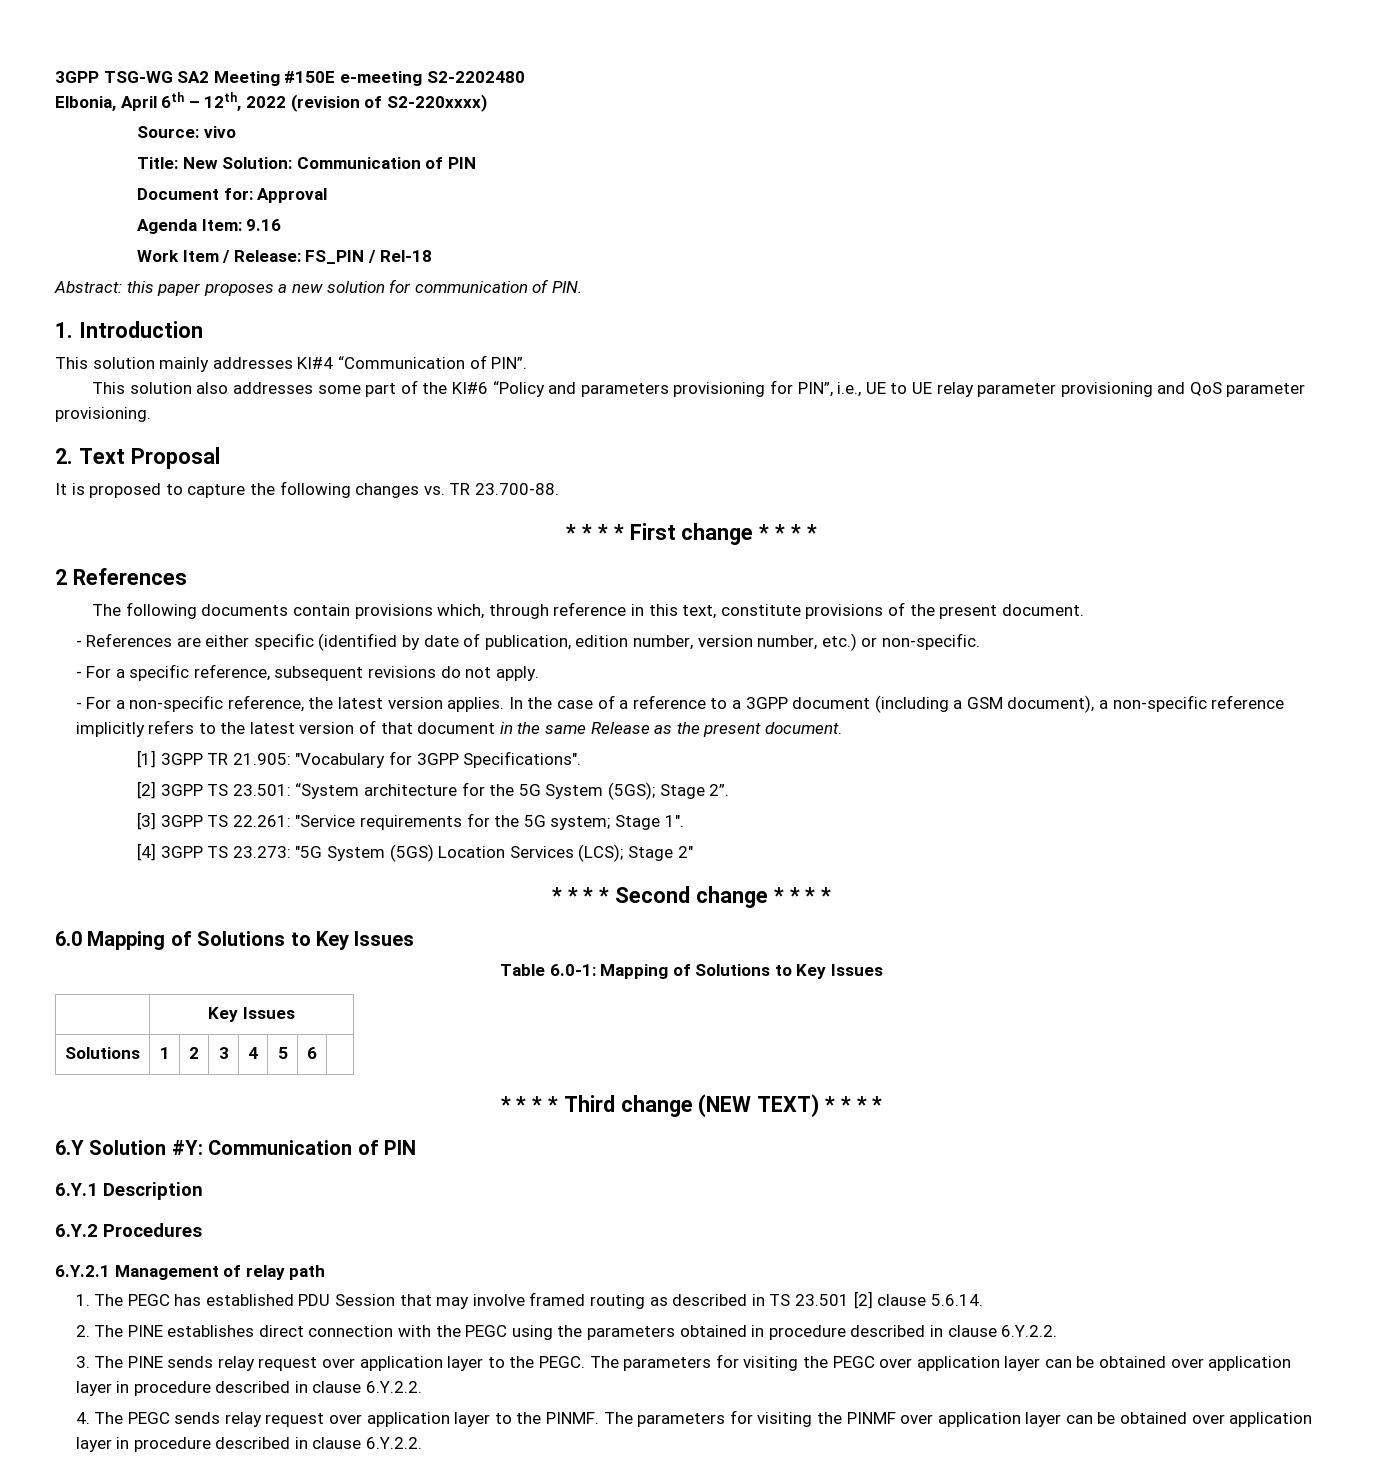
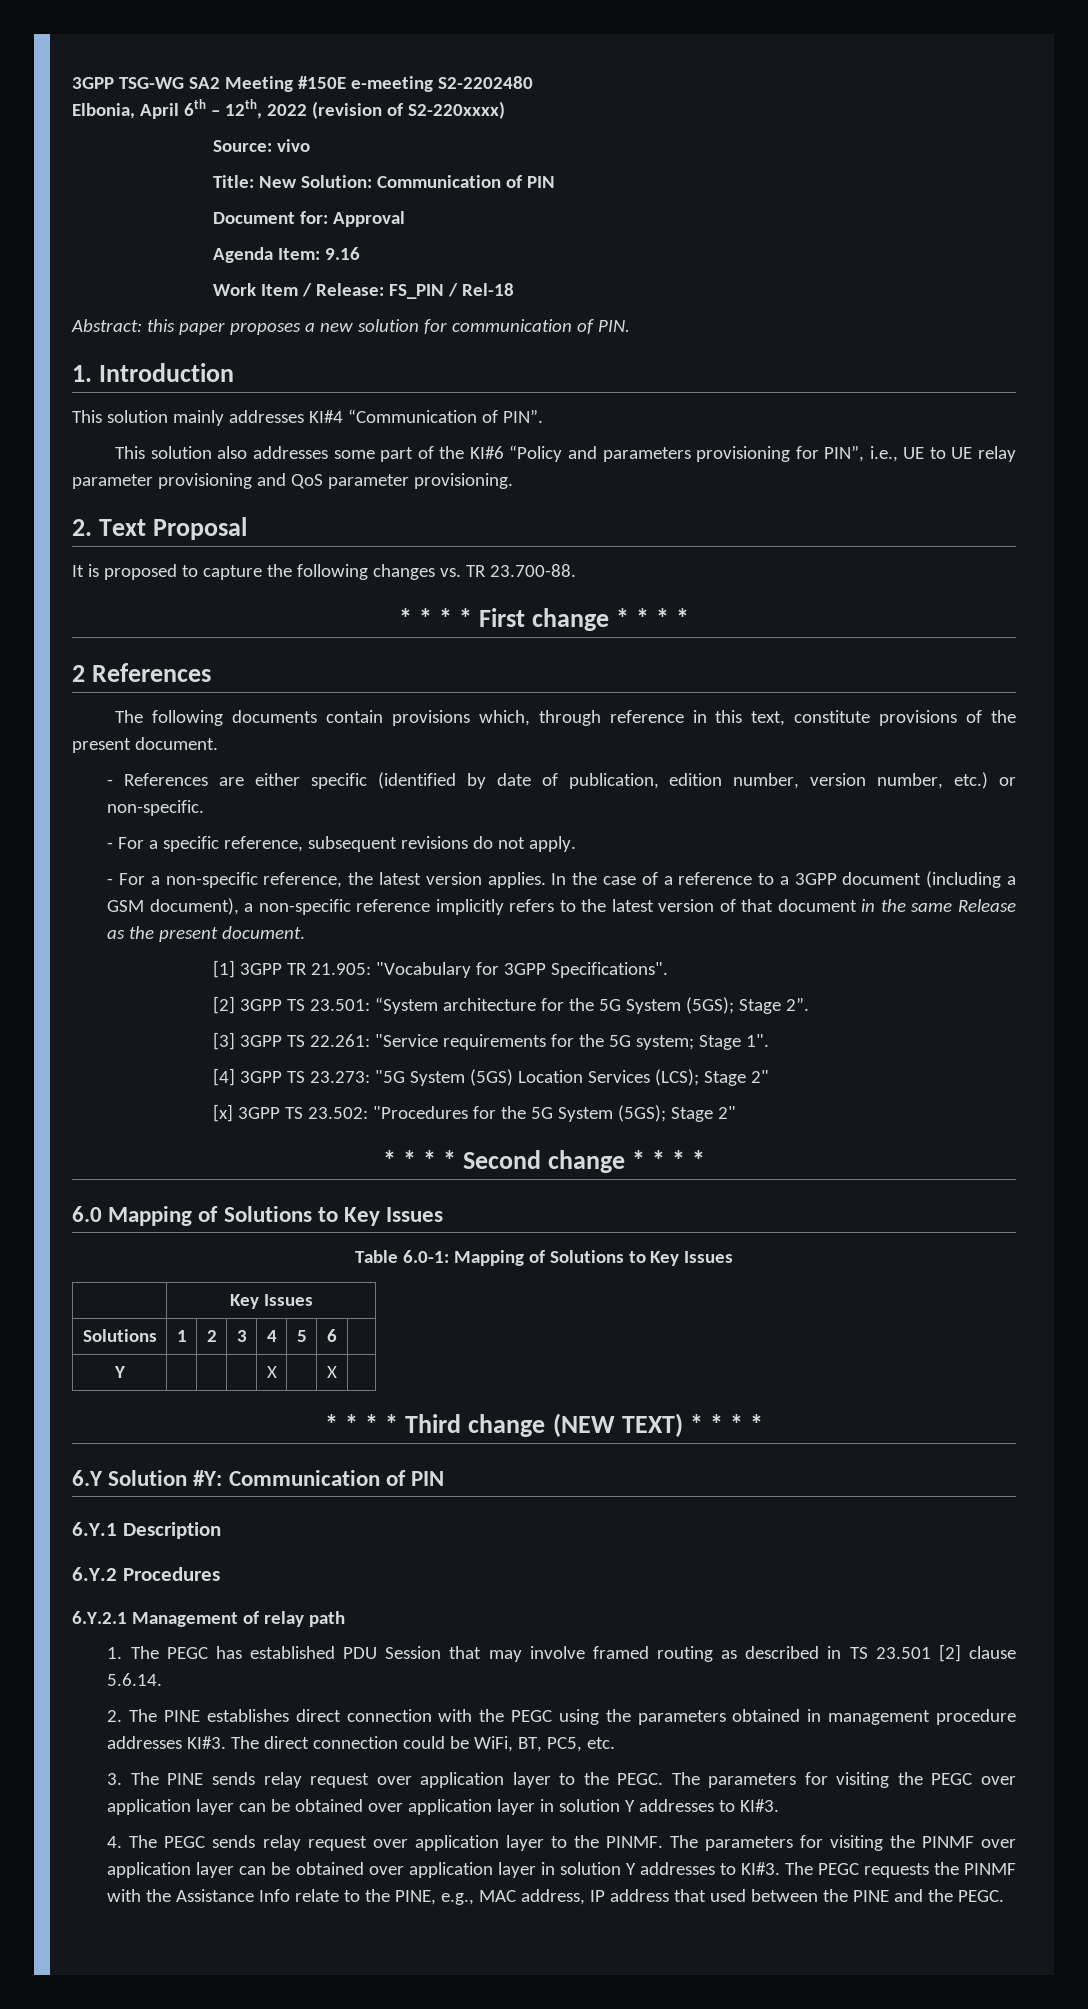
(693, 852) none -> [213,1104,737,1122] // [x] 3GPP TS 23.502: "Procedures for the 5G System (5GS); Stage 2"
(317, 1053) none -> [113,1366,126,1378] [266,1366,277,1378] [327,1366,337,1378] // Y | | | | X | | X |
[768,1325,1058,1340] procedure described in clause 6.Y.2.2. -> [828,1709,1016,1725] [107,1736,616,1752] management procedure addresses KI#3. The direct connection could be WiFi, BT, PC5, etc.
[133,1381,423,1396] procedure described in clause 6.Y.2.2. -> [559,1799,780,1812] solution Y addresses to KI#3.
[133,1437,423,1452] procedure described in clause 6.Y.2.2. -> [559,1862,1017,1878] [107,1889,1005,1905] solution Y addresses to KI#3. The PEGC requests the PINMF with the Assistance Info relate to the PINE, e.g., MAC address, IP address that used between the PINE and the PEGC.

